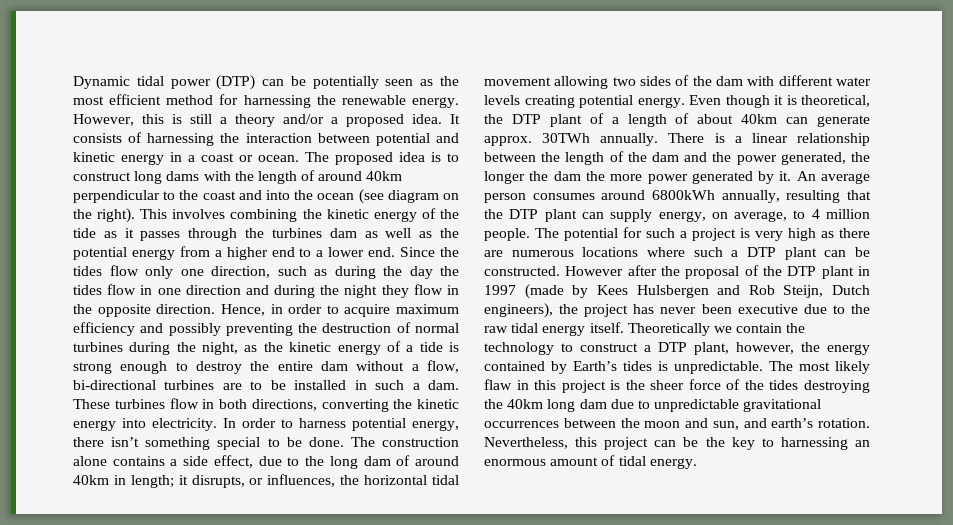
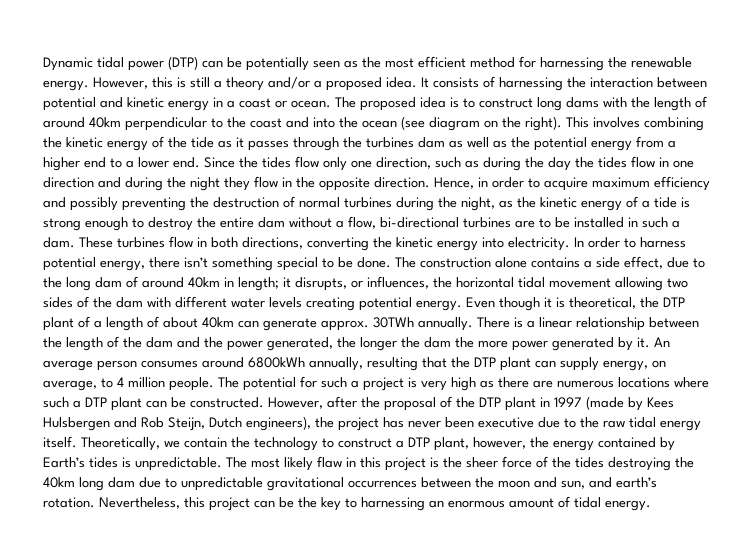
[565,266,624,276] However -> [268,397,323,409] However,
[627,323,710,336] Theoretically -> [81,437,160,451] Theoretically,

